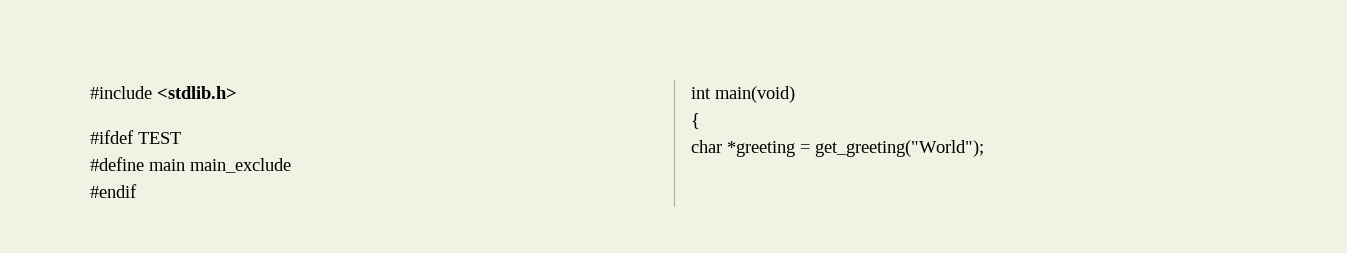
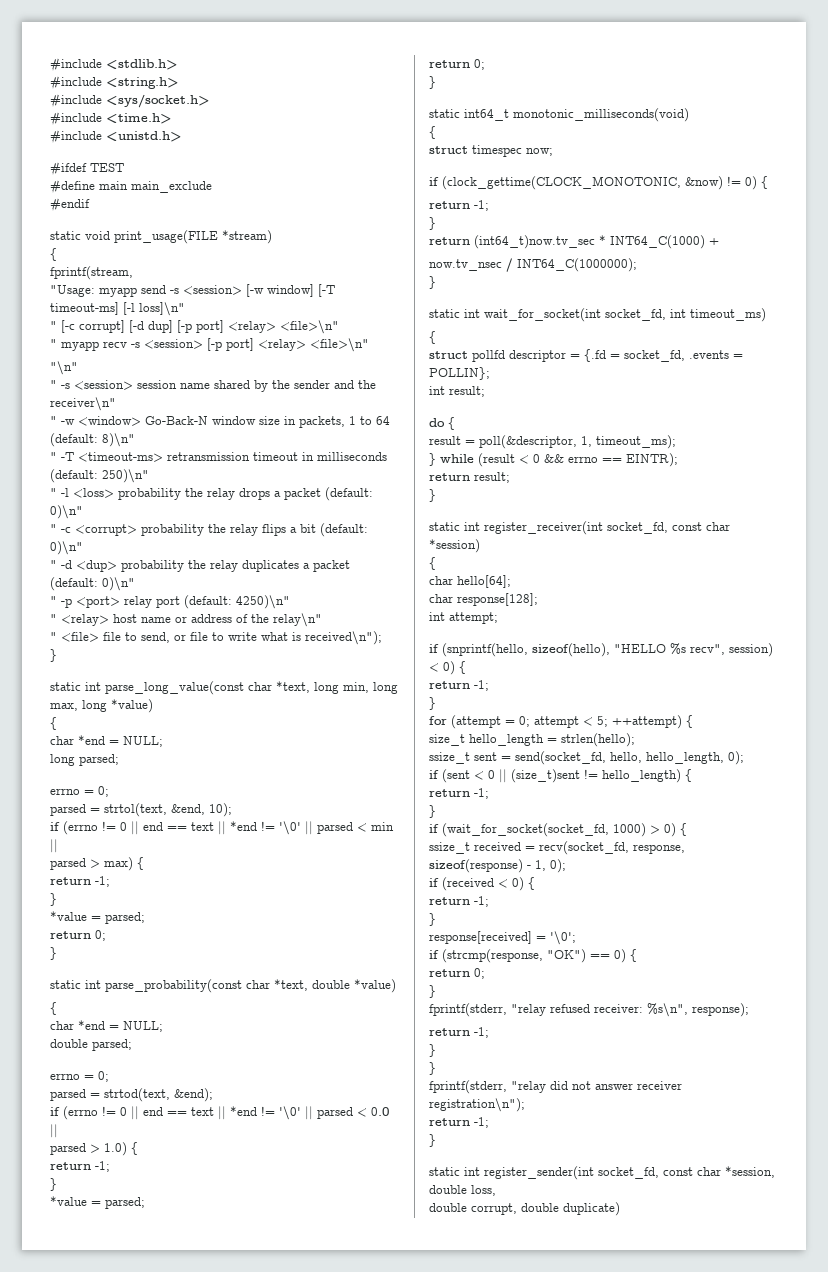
(237, 92) none -> [50,76,179,90] [50,94,210,108] [50,112,172,126] [50,130,182,144] // #include <string.h> // #include <sys/socket.h> // #include <time.h> // #include <unistd.h>
[691,86,795,103] [691,113,700,129] [691,140,984,157] int main(void) // { // char *greeting = get_greeting("World"); -> [50,230,272,244] [50,248,57,261] [50,266,133,280] [50,284,335,297] [50,302,185,316] [50,320,339,334] [50,338,369,352] [50,361,78,375] [50,380,376,392] [50,397,116,411] [50,416,390,428] [50,433,135,447] [50,452,387,462] [50,469,149,483] [50,487,373,501] [50,505,83,519] [50,523,368,537] [50,541,83,555] [50,560,350,572] [50,577,135,591] [50,595,290,609] [50,613,322,627] [50,631,382,645] [50,649,57,662] [50,681,398,695] [50,699,153,713] [50,717,57,730] [50,735,163,747] [50,754,119,766] [50,786,109,797] [50,803,232,817] [50,821,394,835] [50,839,58,853] [50,857,144,871] [50,876,110,887] [50,893,57,906] [50,911,145,924] [50,930,106,941] [50,947,57,960] [50,979,396,993] [50,1002,57,1015] [50,1020,163,1032] [50,1039,132,1051] [50,1071,109,1082] [50,1088,213,1102] [50,1106,389,1120] [50,1124,58,1138] [50,1142,138,1156] [50,1161,110,1172] [50,1178,57,1191] [50,1196,145,1209] [429,59,485,70] [429,76,436,89] [429,108,689,122] [429,126,436,139] [429,145,553,157] [429,176,768,190] [429,200,489,211] [429,217,436,230] [429,235,719,249] [429,258,637,272] [429,276,436,289] [429,308,766,322] [429,331,436,344] [429,349,743,362] [429,367,490,380] [429,386,485,397] [429,417,455,430] [429,435,676,449] [429,453,678,467] [429,472,510,483] [429,489,436,502] [429,521,730,535] [429,539,480,553] [429,557,436,570] [429,575,511,588] [429,593,538,606] [429,612,498,624] [429,643,773,657] [429,661,466,675] [429,680,489,691] [429,697,436,710] [429,715,693,729] [429,733,635,747] [429,751,744,765] [429,769,692,783] [429,788,489,799] [429,805,436,818] [429,823,687,837] [429,841,685,855] [429,859,566,873] [429,877,535,891] [429,896,489,907] [429,913,436,926] [429,931,576,945] [429,949,637,963] [429,968,485,979] [429,985,436,998] [429,1003,749,1017] [429,1027,489,1038] [429,1044,436,1057] [429,1062,436,1075] [429,1080,682,1094] [429,1098,525,1112] [429,1117,489,1128] [429,1134,436,1147] [429,1166,775,1180] [429,1185,496,1196] [429,1202,620,1216] static void print_usage(FILE *stream) // { // fprintf(stream, // "Usage: myapp send -s <session> [-w window] [-T timeout-ms] [-l loss]\n" // " [-c corrupt] [-d dup] [-p port] <relay> <file>\n" // " myapp recv -s <session> [-p port] <relay> <file>\n" // "\n" // " -s <session> session name shared by the sender and the receiver\n" // " -w <window> Go-Back-N window size in packets, 1 to 64 (default: 8)\n" // " -T <timeout-ms> retransmission timeout in milliseconds (default: 250)\n" // " -l <loss> probability the relay drops a packet (default: 0)\n" // " -c <corrupt> probability the relay flips a bit (default: 0)\n" // " -d <dup> probability the relay duplicates a packet (default: 0)\n" // " -p <port> relay port (default: 4250)\n" // " <relay> host name or address of the relay\n" // " <file> file to send, or file to write what is received\n"); // } // static int parse_long_value(const char *text, long min, long max, long *value) // { // char *end = NULL; // long parsed; // errno = 0; // parsed = strtol(text, &end, 10); // if (errno != 0 || end == text || *end != '\0' || parsed < min || // parsed > max) { // return -1; // } // *value = parsed; // return 0; // } // static int parse_probability(const char *text, double *value) // { // char *end = NULL; // double parsed; // errno = 0; // parsed = strtod(text, &end); // if (errno != 0 || end == text || *end != '\0' || parsed < 0.0 || // parsed > 1.0) { // return -1; // } // *value = parsed; // return 0; // } // static int64_t monotonic_milliseconds(void) // { // struct timespec now; // if (clock_gettime(CLOCK_MONOTONIC, &now) != 0) { // return -1; // } // return (int64_t)now.tv_sec * INT64_C(1000) + // now.tv_nsec / INT64_C(1000000); // } // static int wait_for_socket(int socket_fd, int timeout_ms) // { // struct pollfd descriptor = {.fd = socket_fd, .events = POLLIN}; // int result; // do { // result = poll(&descriptor, 1, timeout_ms); // } while (result < 0 && errno == EINTR); // return result; // } // static int register_receiver(int socket_fd, const char *session) // { // char hello[64]; // char response[128]; // int attempt; // if (snprintf(hello, sizeof(hello), "HELLO %s recv", session) < 0) { // return -1; // } // for (attempt = 0; attempt < 5; ++attempt) { // size_t hello_length = strlen(hello); // ssize_t sent = send(socket_fd, hello, hello_length, 0); // if (sent < 0 || (size_t)sent != hello_length) { // return -1; // } // if (wait_for_socket(socket_fd, 1000) > 0) { // ssize_t received = recv(socket_fd, response, sizeof(response) - 1, 0); // if (received < 0) { // return -1; // } // response[received] = '\0'; // if (strcmp(response, "OK") == 0) { // return 0; // } // fprintf(stderr, "relay refused receiver: %s\n", response); // return -1; // } // } // fprintf(stderr, "relay did not answer receiver registration\n"); // return -1; // } // static int register_sender(int socket_fd, const char *session, double loss, // double corrupt, double duplicate)

